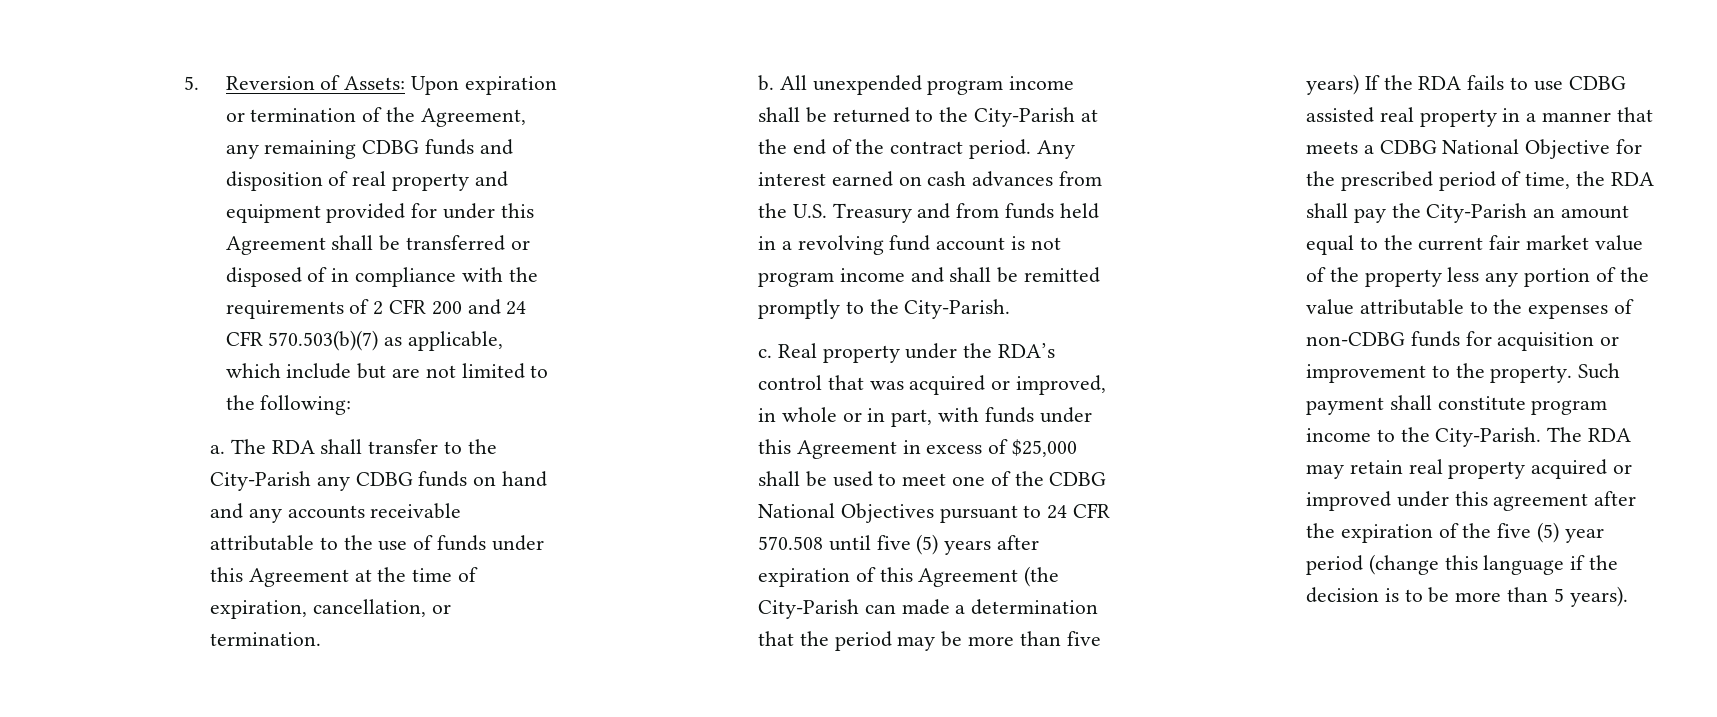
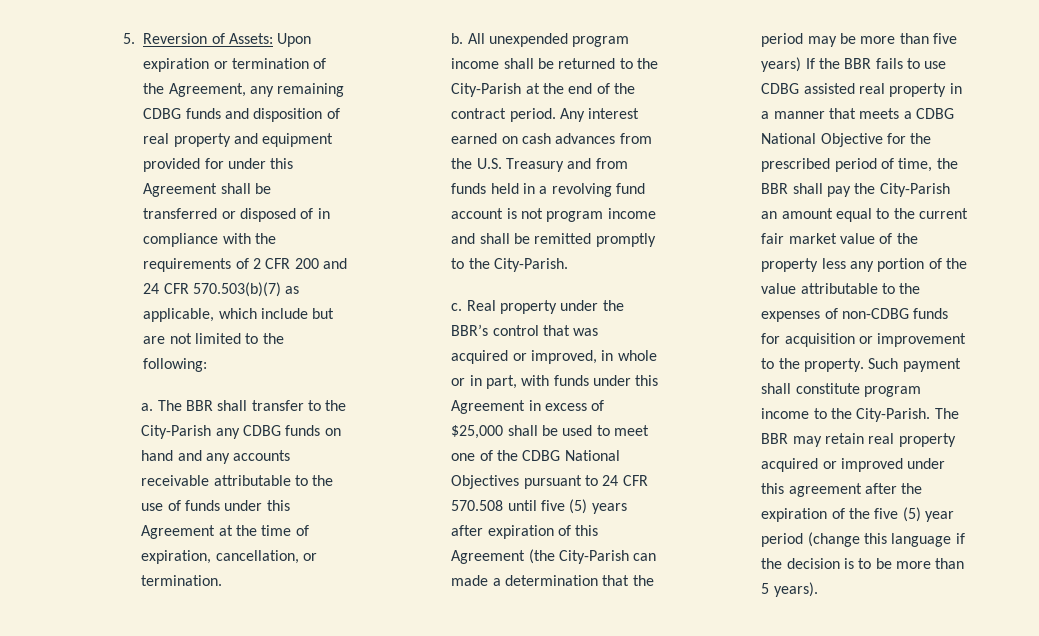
[271,440,315,454] RDA -> [185,400,213,411] BBR
[997,343,1055,358] RDA’s -> [451,324,489,336] BBR’s
[1418,76,1462,90] RDA -> [844,58,872,69] BBR
[1610,172,1654,186] RDA -> [761,183,789,194] BBR
[1587,428,1631,442] RDA -> [761,433,789,444] BBR

